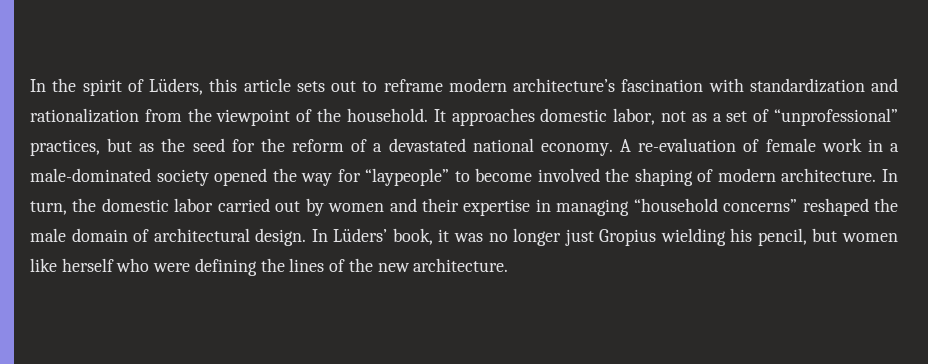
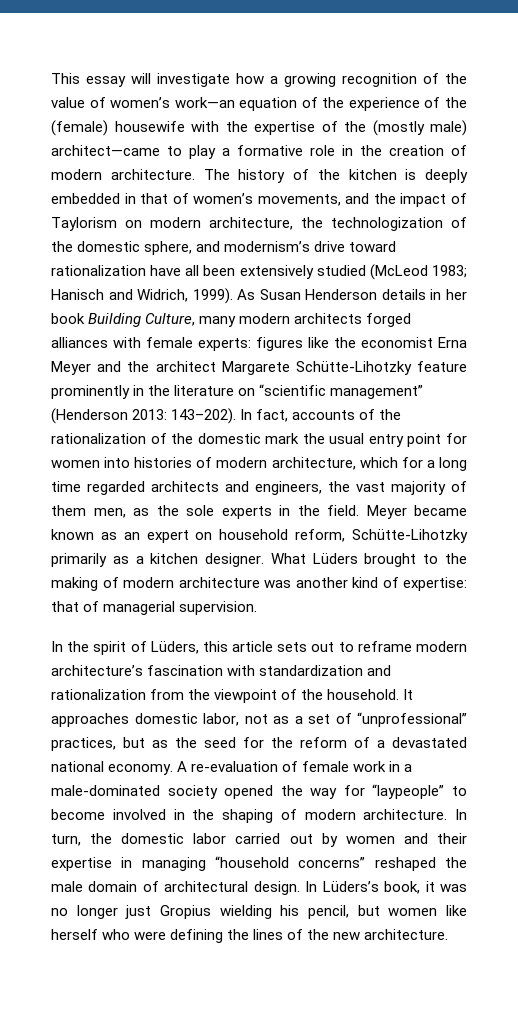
(30, 85) none -> [51,73,467,87] [51,97,467,111] [51,120,467,136] [51,145,467,159] [51,169,468,183] [51,193,467,207] [51,217,467,231] [51,241,397,255] [51,264,468,280] [51,288,467,304] [51,313,412,327] [51,337,467,351] [51,361,467,375] [51,384,424,399] [51,408,402,424] [51,433,467,447] [51,457,467,471] [51,481,467,495] [51,505,467,519] [51,529,469,543] [51,553,467,567] [51,577,467,591] [51,601,258,615] This essay will investigate how a growing recognition of the value of women’s work—an equation of the experience of the (female) housewife with the expertise of the (mostly male) architect—came to play a formative role in the creation of modern architecture. The history of the kitchen is deeply embedded in that of women’s movements, and the impact of Taylorism on modern architecture, the technologization of the domestic sphere, and modernism’s drive toward rationalization have all been extensively studied (McLeod 1983; Hanisch and Widrich, 1999). As Susan Henderson details in her book Building Culture, many modern architects forged alliances with female experts: figures like the economist Erna Meyer and the architect Margarete Schütte-Lihotzky feature prominently in the literature on “scientific management” (Henderson 2013: 143–202). In fact, accounts of the rationalization of the domestic mark the usual entry point for women into histories of modern architecture, which for a long time regarded architects and engineers, the vast majority of them men, as the sole experts in the field. Meyer became known as an expert on household reform, Schütte-Lihotzky primarily as a kitchen designer. What Lüders brought to the making of modern architecture was another kind of expertise: that of managerial supervision. //
(600, 175) none -> [173,809,185,820] in
[333,228,388,242] Lüders’ -> [322,881,379,892] Lüders’s

